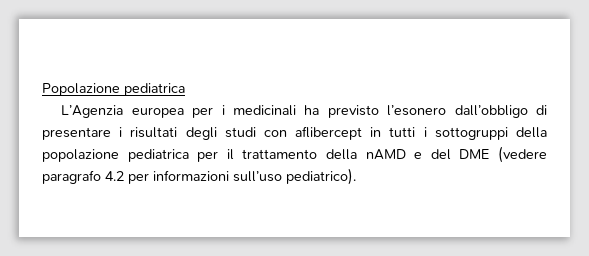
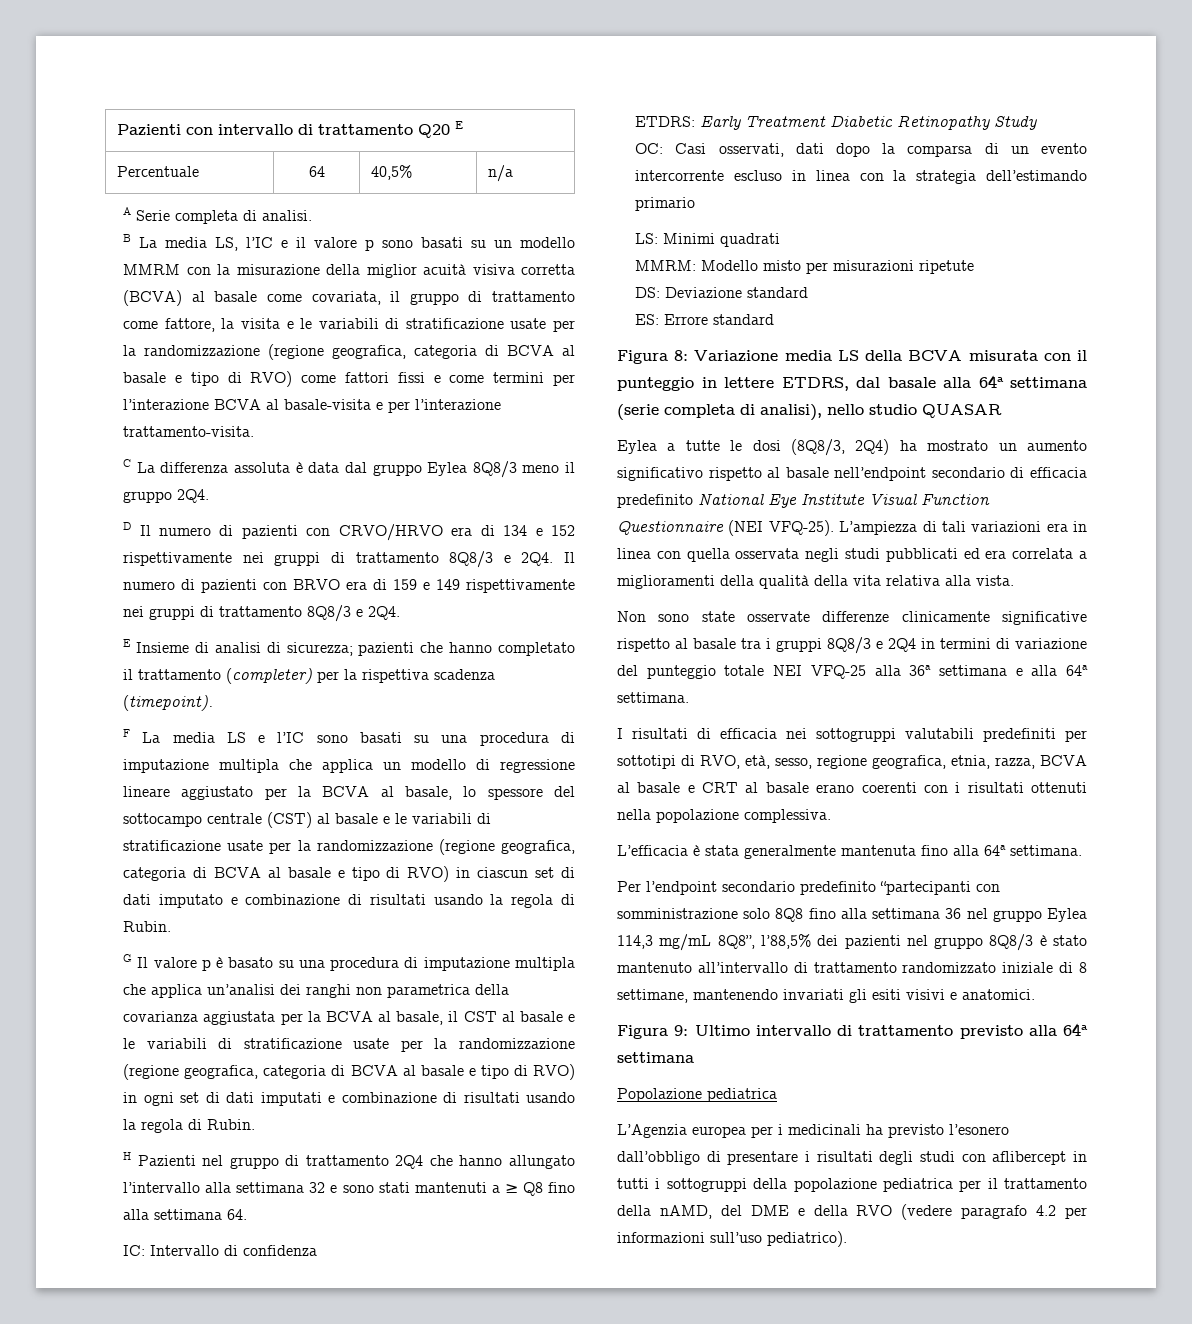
(42, 89) none -> [117,121,464,138] [117,166,200,177] [308,166,325,177] [371,165,413,180] [488,165,514,182] [123,207,313,224] [123,234,575,251] [123,264,575,278] [123,290,575,306] [123,318,575,332] [123,344,575,360] [123,371,575,387] [123,399,502,413] [123,426,255,437] [123,459,575,478] [123,489,210,503] [123,522,575,541] [123,551,575,568] [123,579,575,593] [123,605,401,622] [123,639,575,656] [123,668,496,684] [123,695,214,711] [123,729,575,746] [123,759,575,773] [123,786,575,800] [123,812,492,828] [123,839,575,855] [123,866,575,882] [123,894,575,908] [123,921,172,932] [123,954,575,971] [123,984,510,998] [123,1011,575,1025] [123,1038,575,1052] [123,1064,575,1080] [123,1092,575,1106] [123,1119,256,1133] [123,1152,575,1169] [123,1182,575,1196] [123,1209,248,1220] [123,1245,318,1256] [635,115,1038,130] [635,143,1087,157] [635,170,1087,184] [635,197,696,211] [635,233,781,247] [635,260,975,274] [635,287,809,298] [635,314,775,325] [617,350,1087,364] [617,375,1087,391] [617,404,1002,421] [617,439,1087,456] [617,467,1087,481] [617,493,990,508] [617,520,1087,536] [617,548,1087,562] [617,575,1014,589] [617,611,1087,625] [617,637,1087,654] [617,665,1088,679] [617,692,689,703] [617,728,1087,742] [617,755,1087,769] [617,782,1087,793] [617,809,831,823] [617,845,1082,859] [617,881,1000,895] [617,908,1087,922] [617,934,1087,951] [617,962,1087,973] [617,989,1035,1003] [617,1023,1088,1039] [617,1052,694,1063] Pazienti con intervallo di trattamento Q20 E // Percentuale | 64 | 40,5% | n/a // A Serie completa di analisi. // B La media LS, l’IC e il valore p sono basati su un modello MMRM con la misurazione della miglior acuità visiva corretta (BCVA) al basale come covariata, il gruppo di trattamento come fattore, la visita e le variabili di stratificazione usate per la randomizzazione (regione geografica, categoria di BCVA al basale e tipo di RVO) come fattori fissi e come termini per l’interazione BCVA al basale-visita e per l’interazione trattamento-visita. // C La differenza assoluta è data dal gruppo Eylea 8Q8/3 meno il gruppo 2Q4. // D Il numero di pazienti con CRVO/HRVO era di 134 e 152 rispettivamente nei gruppi di trattamento 8Q8/3 e 2Q4. Il numero di pazienti con BRVO era di 159 e 149 rispettivamente nei gruppi di trattamento 8Q8/3 e 2Q4. // E Insieme di analisi di sicurezza; pazienti che hanno completato il trattamento (completer) per la rispettiva scadenza (timepoint). // F La media LS e l’IC sono basati su una procedura di imputazione multipla che applica un modello di regressione lineare aggiustato per la BCVA al basale, lo spessore del sottocampo centrale (CST) al basale e le variabili di stratificazione usate per la randomizzazione (regione geografica, categoria di BCVA al basale e tipo di RVO) in ciascun set di dati imputato e combinazione di risultati usando la regola di Rubin. // G Il valore p è basato su una procedura di imputazione multipla che applica un’analisi dei ranghi non parametrica della covarianza aggiustata per la BCVA al basale, il CST al basale e le variabili di stratificazione usate per la randomizzazione (regione geografica, categoria di BCVA al basale e tipo di RVO) in ogni set di dati imputati e combinazione di risultati usando la regola di Rubin. // H Pazienti nel gruppo di trattamento 2Q4 che hanno allungato l’intervallo alla settimana 32 e sono stati mantenuti a ≥ Q8 fino alla settimana 64. // IC: Intervallo di confidenza // ETDRS: Early Treatment Diabetic Retinopathy Study // OC: Casi osservati, dati dopo la comparsa di un evento intercorrente escluso in linea con la strategia dell’estimando primario // LS: Minimi quadrati // MMRM: Modello misto per misurazioni ripetute // DS: Deviazione standard // ES: Errore standard // Figura 8: Variazione media LS della BCVA misurata con il punteggio in lettere ETDRS, dal basale alla 64a settimana (serie completa di analisi), nello studio QUASAR // Eylea a tutte le dosi (8Q8/3, 2Q4) ha mostrato un aumento significativo rispetto al basale nell’endpoint secondario di efficacia predefinito National Eye Institute Visual Function Questionnaire (NEI VFQ-25). L’ampiezza di tali variazioni era in linea con quella osservata negli studi pubblicati ed era correlata a miglioramenti della qualità della vita relativa alla vista. // Non sono state osservate differenze clinicamente significative rispetto al basale tra i gruppi 8Q8/3 e 2Q4 in termini di variazione del punteggio totale NEI VFQ-25 alla 36a settimana e alla 64a settimana. // I risultati di efficacia nei sottogruppi valutabili predefiniti per sottotipi di RVO, età, sesso, regione geografica, etnia, razza, BCVA al basale e CRT al basale erano coerenti con i risultati ottenuti nella popolazione complessiva. // L’efficacia è stata generalmente mantenuta fino alla 64a settimana. // Per l’endpoint secondario predefinito “partecipanti con somministrazione solo 8Q8 fino alla settimana 36 nel gruppo Eylea 114,3 mg/mL 8Q8”, l’88,5% dei pazienti nel gruppo 8Q8/3 è stato mantenuto all’intervallo di trattamento randomizzato iniziale di 8 settimane, mantenendo invariati gli esiti visivi e anatomici. // Figura 9: Ultimo intervallo di trattamento previsto alla 64a settimana //
[365,149,490,160] nAMD e del DME -> [659,1205,893,1219] nAMD, del DME e della RVO

